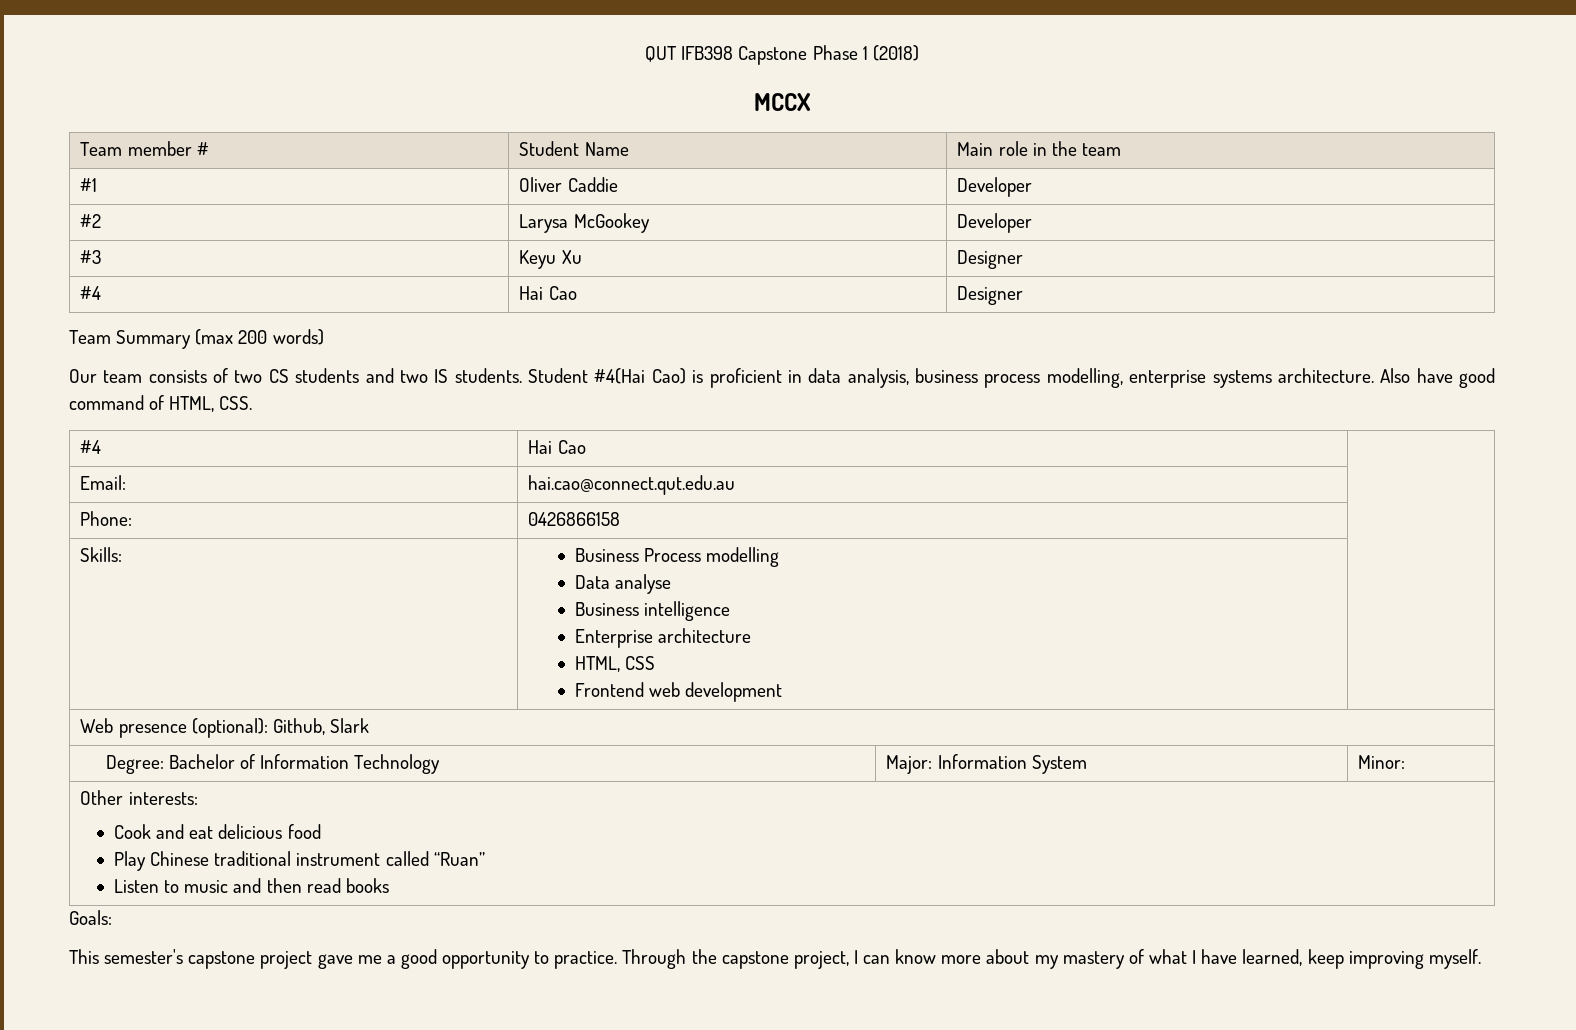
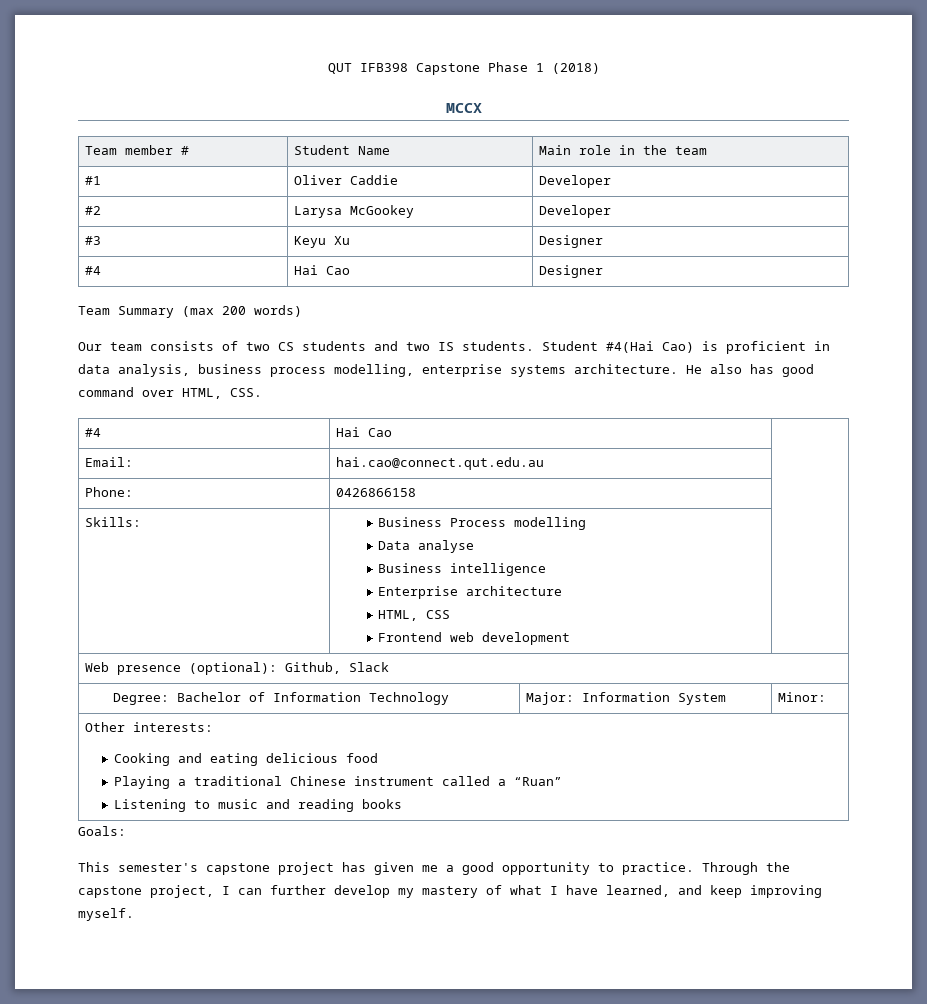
[1380,368,1453,383] Also have -> [686,364,774,374] He also has
[149,395,165,410] of -> [142,390,174,397] over
[329,718,369,733] Slark -> [349,662,390,672] Slack
[113,824,214,839] Cook and eat -> [113,753,258,766] Cooking and eating
[113,851,292,871] Play Chinese traditional -> [113,776,346,789] Playing a traditional Chinese
(429, 858) none -> [497,779,506,786] a
[113,879,159,893] Listen -> [113,799,186,812] Listening
[266,878,341,893] then read -> [297,799,354,812] reading
[317,954,353,969] gave -> [342,862,414,875] has given
[895,949,1030,964] know more about -> [270,885,390,898] further develop
(1303, 957) none -> [678,885,702,895] and

